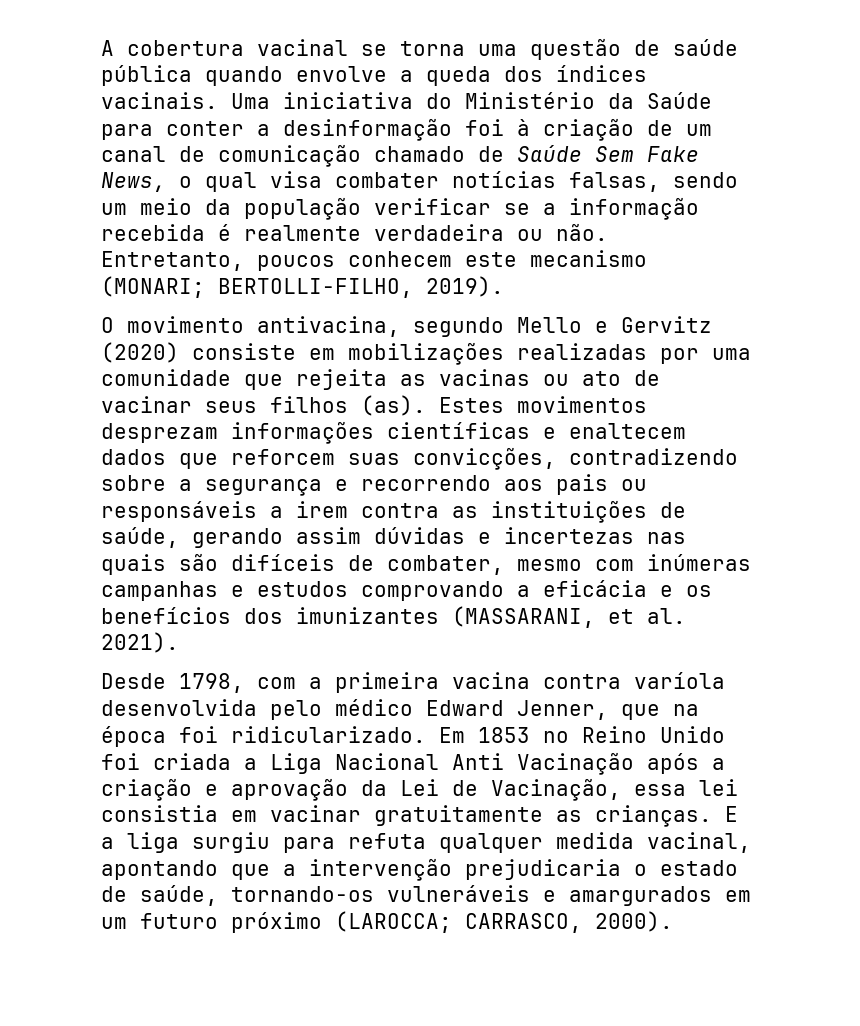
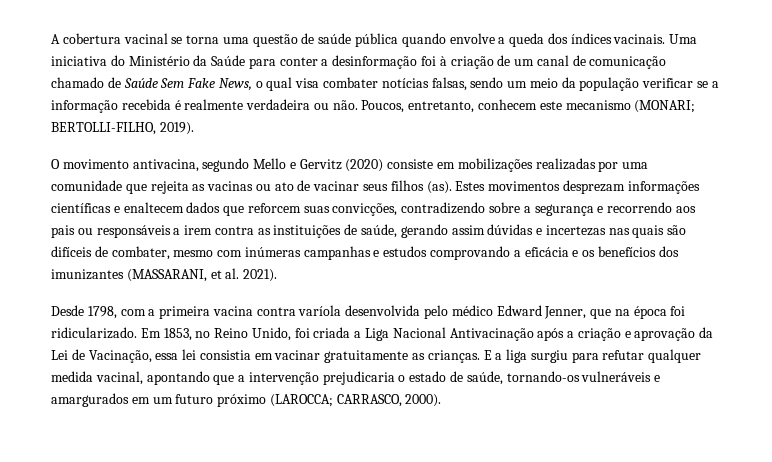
[101,251,335,271] Entretanto, poucos -> [361,100,475,113] Poucos, entretanto,
[478,727,530,743] 1853 -> [163,328,192,341] 1853,
[660,726,725,743] Unido -> [251,327,291,341] Unido,
[452,752,634,775] Anti Vacinação -> [449,328,534,341] Antivacinação
[348,833,426,849] refuta -> [602,350,645,360] refutar

